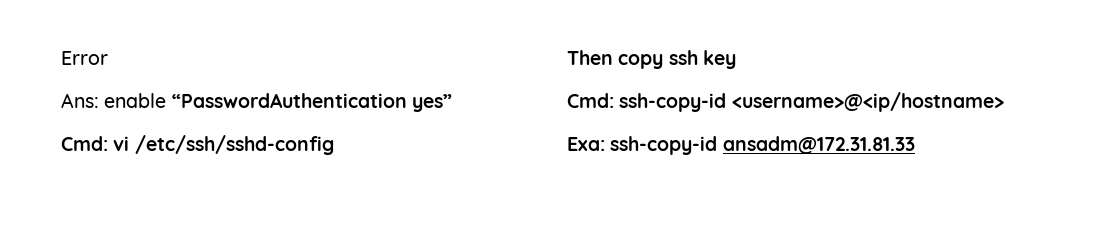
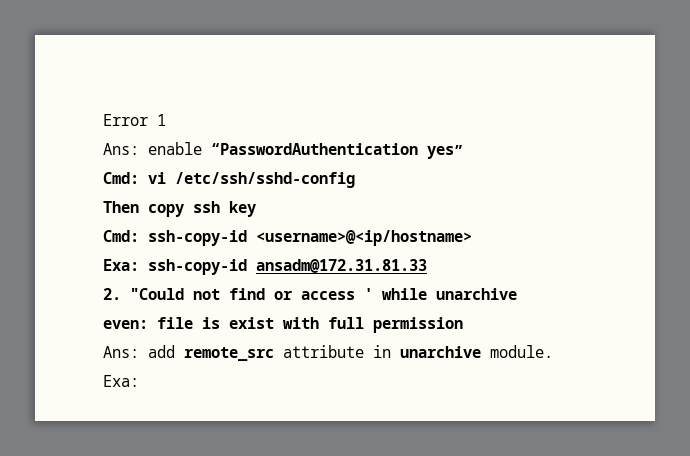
(108, 58) none -> [157,114,166,126] 1
(915, 145) none -> [103,288,517,300] [103,317,463,333] [103,345,553,361] [103,375,139,387] // 2. "Could not find or access ' while unarchive // even: file is exist with full permission // Ans: add remote_src attribute in unarchive module. // Exa:

